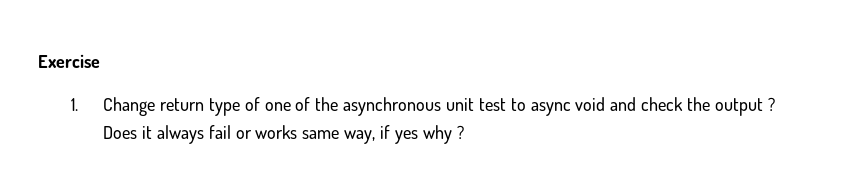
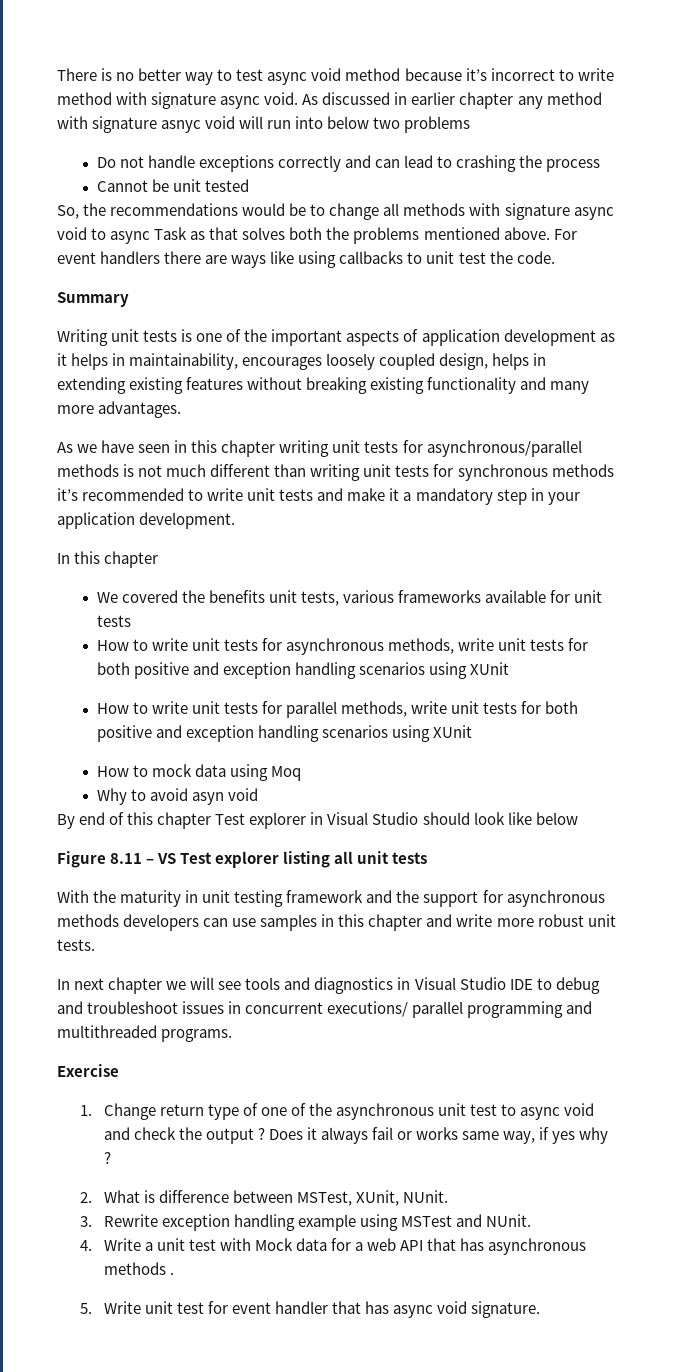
(38, 61) none -> [57,68,614,85] [57,92,602,109] [57,116,471,133] [96,155,601,172] [96,179,249,192] [57,203,614,220] [57,227,577,244] [57,251,555,268] [57,292,129,307] [57,329,615,346] [57,353,547,370] [57,377,590,394] [57,401,182,418] [57,440,582,457] [57,464,614,481] [57,488,580,505] [57,512,236,529] [57,551,159,568] [96,590,603,606] [96,615,131,627] [96,638,589,655] [96,662,510,679] [96,701,579,718] [96,725,473,742] [96,764,302,781] [96,788,258,805] [57,812,578,829] [57,851,428,868] [57,890,605,907] [57,914,616,931] [57,939,95,951] [57,977,600,994] [57,1001,593,1018] [57,1025,233,1042] There is no better way to test async void method because it’s incorrect to write method with signature async void. As discussed in earlier chapter any method with signature asnyc void will run into below two problems // Do not handle exceptions correctly and can lead to crashing the process // Cannot be unit tested // So, the recommendations would be to change all methods with signature async void to async Task as that solves both the problems mentioned above. For event handlers there are ways like using callbacks to unit test the code. // Summary // Writing unit tests is one of the important aspects of application development as it helps in maintainability, encourages loosely coupled design, helps in extending existing features without breaking existing functionality and many more advantages. // As we have seen in this chapter writing unit tests for asynchronous/parallel methods is not much different than writing unit tests for synchronous methods it’s recommended to write unit tests and make it a mandatory step in your application development. // In this chapter // We covered the benefits unit tests, various frameworks available for unit tests // How to write unit tests for asynchronous methods, write unit tests for both positive and exception handling scenarios using XUnit // How to write unit tests for parallel methods, write unit tests for both positive and exception handling scenarios using XUnit // How to mock data using Moq // Why to avoid asyn void // By end of this chapter Test explorer in Visual Studio should look like below // Figure 8.11 – VS Test explorer listing all unit tests // With the maturity in unit testing framework and the support for asynchronous methods developers can use samples in this chapter and write more robust unit tests. // In next chapter we will see tools and diagnostics in Visual Studio IDE to debug and troubleshoot issues in concurrent executions/ parallel programming and multithreaded programs. //
(464, 132) none -> [80,1190,448,1206] [80,1214,531,1231] [80,1238,587,1255] [103,1262,174,1275] [80,1301,541,1318] // 2. What is difference between MSTest, XUnit, NUnit. // 3. Rewrite exception handling example using MSTest and NUnit. // 4. Write a unit test with Mock data for a web API that has asynchronous methods . // 5. Write unit test for event handler that has async void signature.

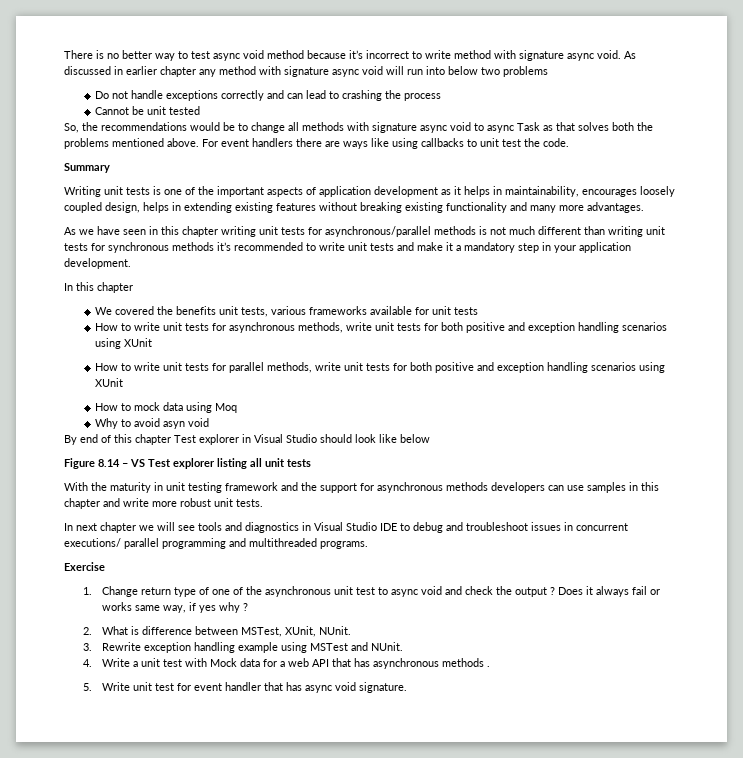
[161,120,202,133] asnyc -> [332,69,359,77] async
[110,853,143,864] 8.11 -> [98,459,120,467] 8.14

